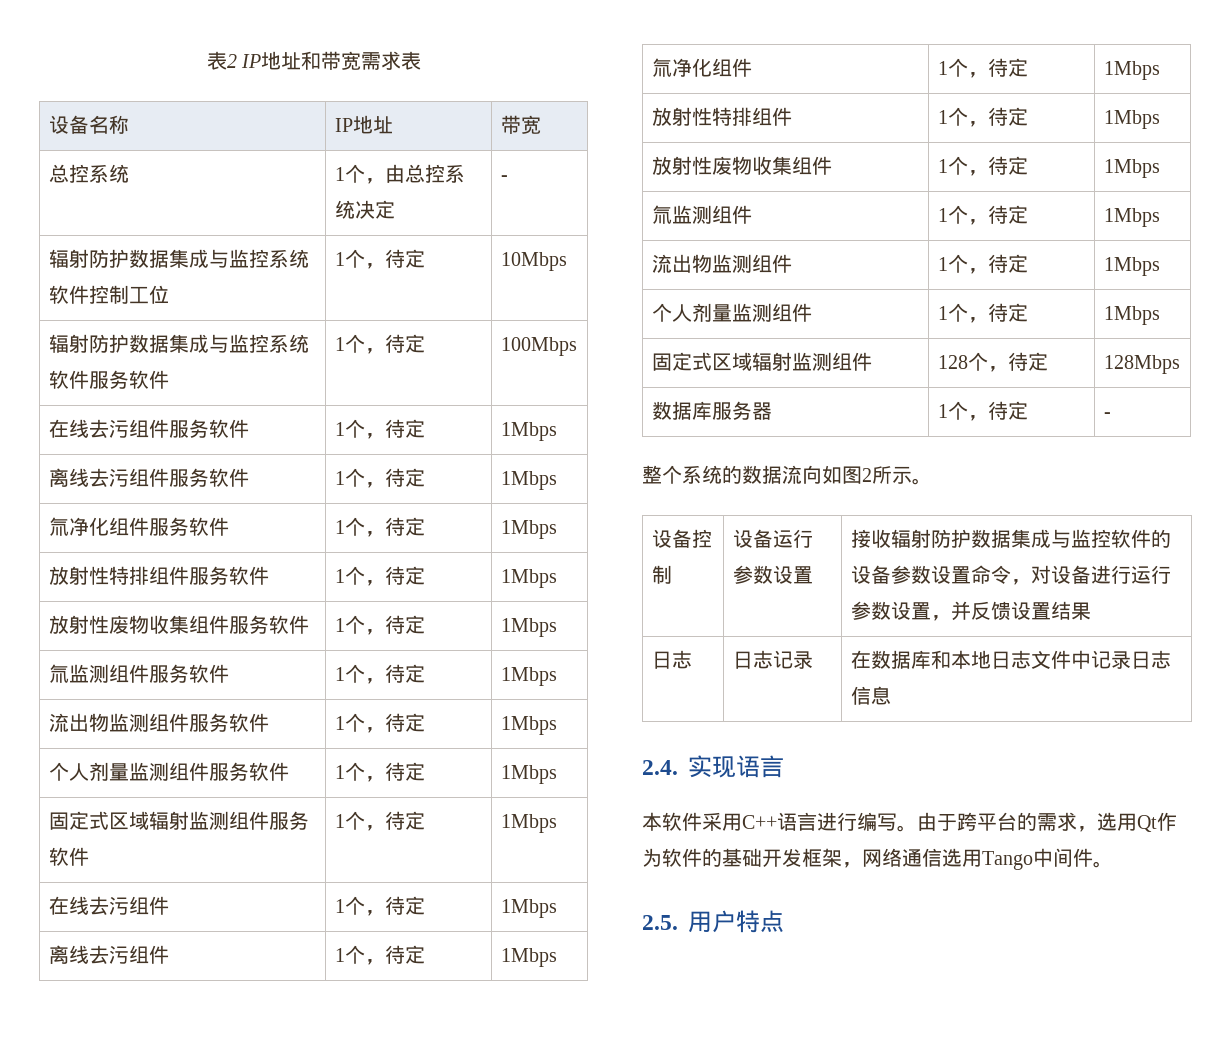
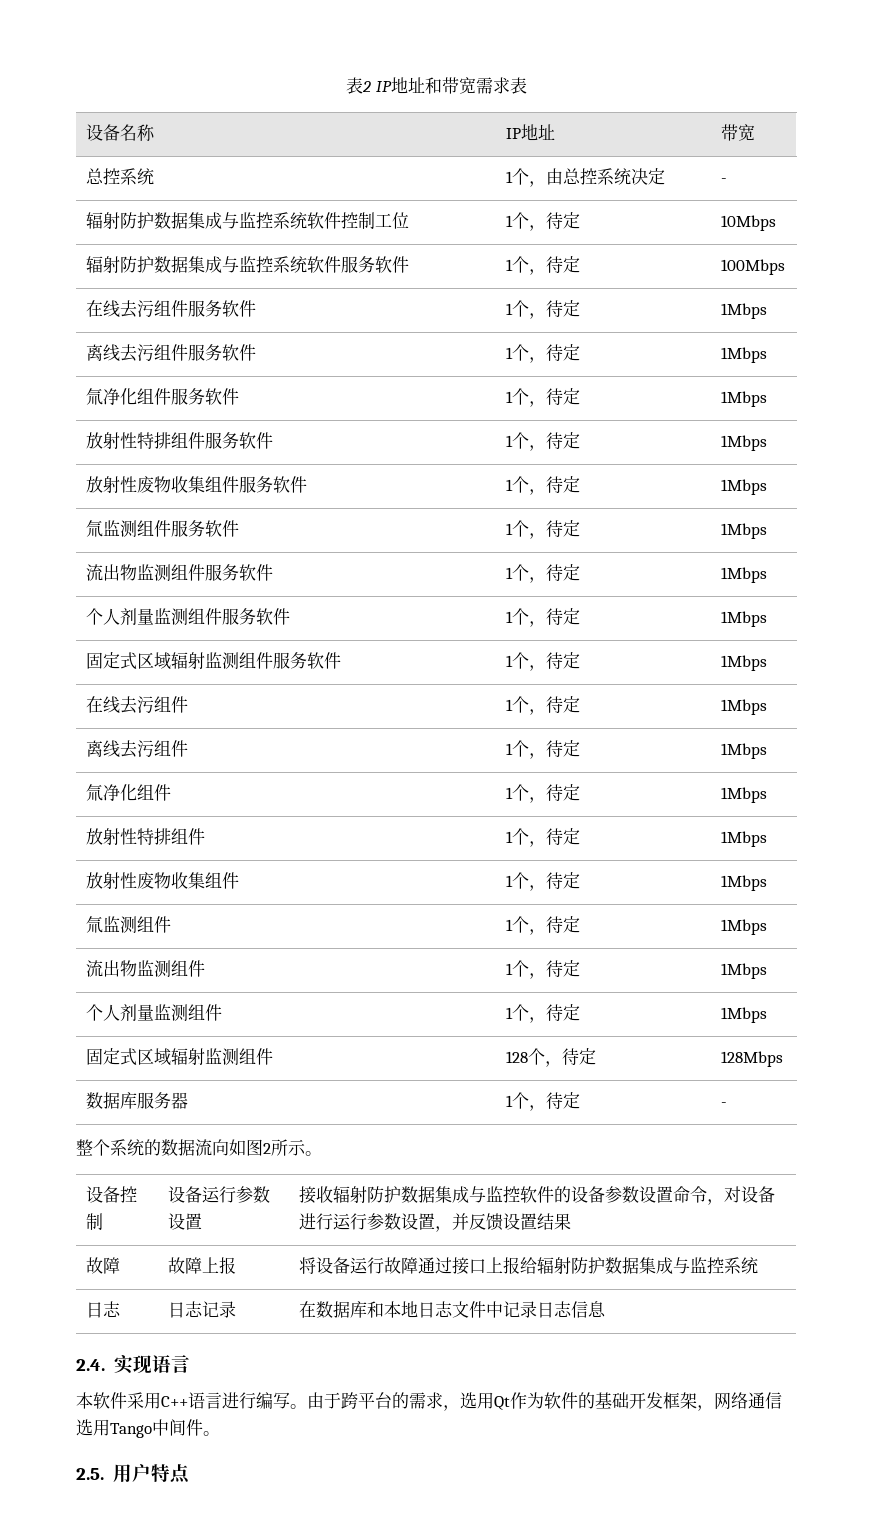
(1091, 611) none -> [85,1257,120,1274] [167,1257,236,1274] [298,1257,758,1275] // 故障 | 故障上报 | 将设备运行故障通过接口上报给辐射防护数据集成与监控系统

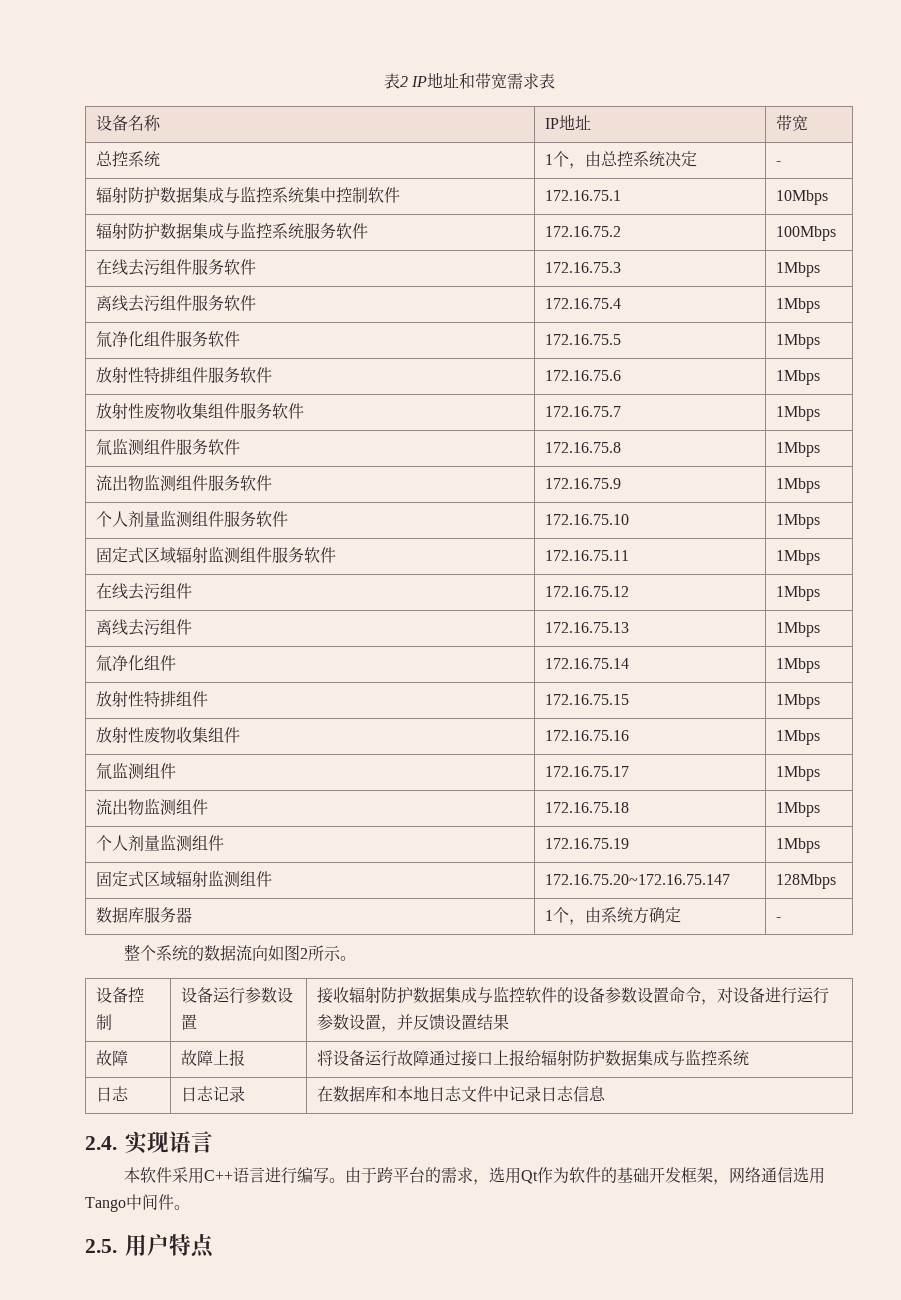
[306,212,409,229] [505,212,580,231] 软件控制工位 | 1个，待定 -> [304,187,401,203] [545,190,622,201] 集中控制软件 | 172.16.75.1
[306,256,409,273] [505,256,580,275] 软件服务软件 | 1个，待定 -> [304,223,369,239] [545,226,622,237] 服务软件 | 172.16.75.2
[505,300,580,319] 1个，待定 -> [545,262,622,273] 172.16.75.3
[505,344,580,363] 1个，待定 -> [545,298,622,309] 172.16.75.4
[505,388,580,407] 1个，待定 -> [545,334,622,345] 172.16.75.5
[505,432,580,451] 1个，待定 -> [545,370,622,381] 172.16.75.6
[505,476,580,495] 1个，待定 -> [545,406,622,417] 172.16.75.7
[505,520,580,539] 1个，待定 -> [545,442,622,453] 172.16.75.8
[505,564,580,583] 1个，待定 -> [545,478,622,489] 172.16.75.9
[505,608,580,627] 1个，待定 -> [545,514,630,525] 172.16.75.10
[505,652,580,671] 1个，待定 -> [545,550,630,561] 172.16.75.11
[505,696,580,715] 1个，待定 -> [545,586,630,597] 172.16.75.12
[505,740,580,759] 1个，待定 -> [545,622,630,633] 172.16.75.13
[505,784,580,803] 1个，待定 -> [545,658,630,669] 172.16.75.14
[505,828,580,847] 1个，待定 -> [545,694,630,705] 172.16.75.15
[505,872,580,891] 1个，待定 -> [545,730,630,741] 172.16.75.16
[505,916,580,935] 1个，待定 -> [545,766,630,777] 172.16.75.17
[505,960,580,979] 1个，待定 -> [545,802,630,813] 172.16.75.18
[505,1004,580,1023] 1个，待定 -> [545,838,630,849] 172.16.75.19
[505,1048,596,1067] 128个，待定 -> [545,874,731,885] 172.16.75.20~172.16.75.147
[545,1092,563,1109] 待 -> [585,907,666,924] 由系统方确

